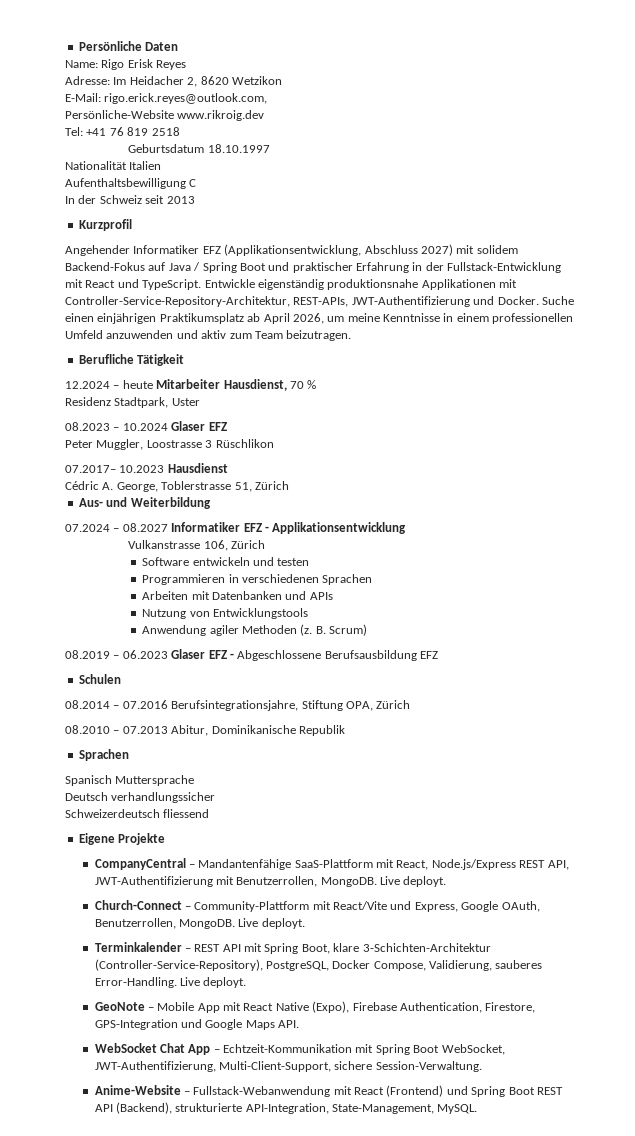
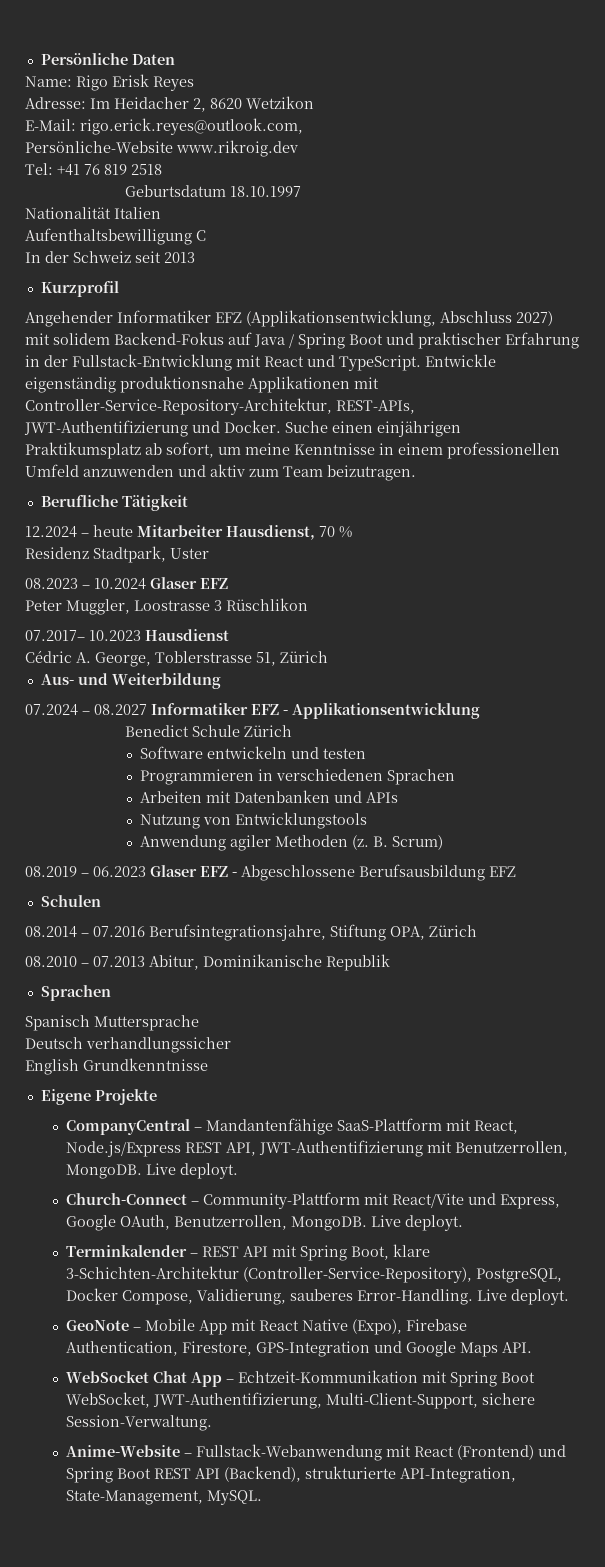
[263,313,324,324] April 2026, -> [166,442,214,458] sofort,
[128,540,228,551] Vulkanstrasse 106, -> [124,725,240,737] Benedict Schule
[65,809,210,818] Schweizerdeutsch fliessend -> [25,1058,208,1075] English Grundkenntnisse

